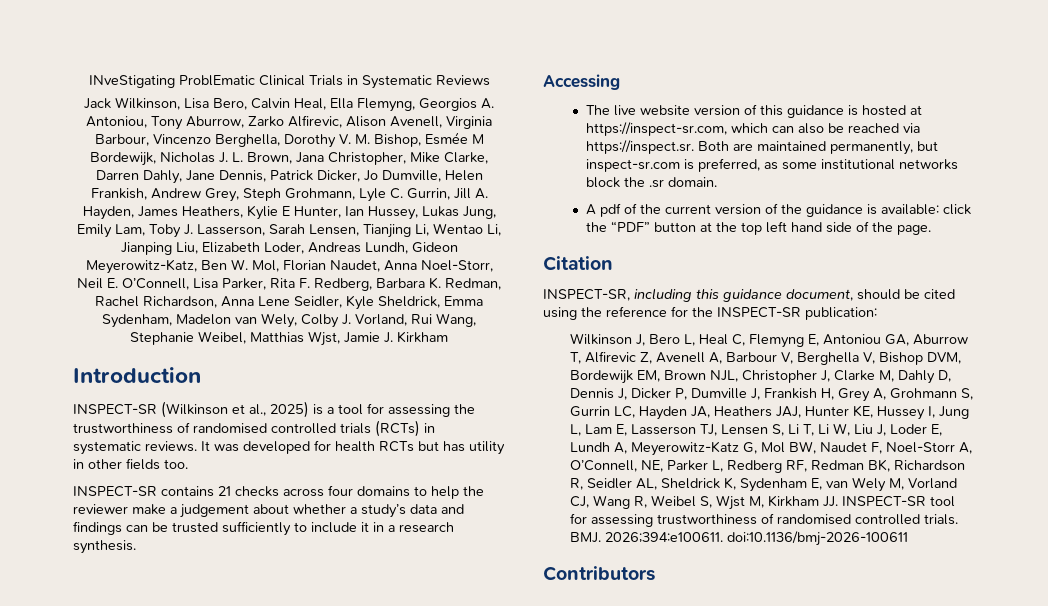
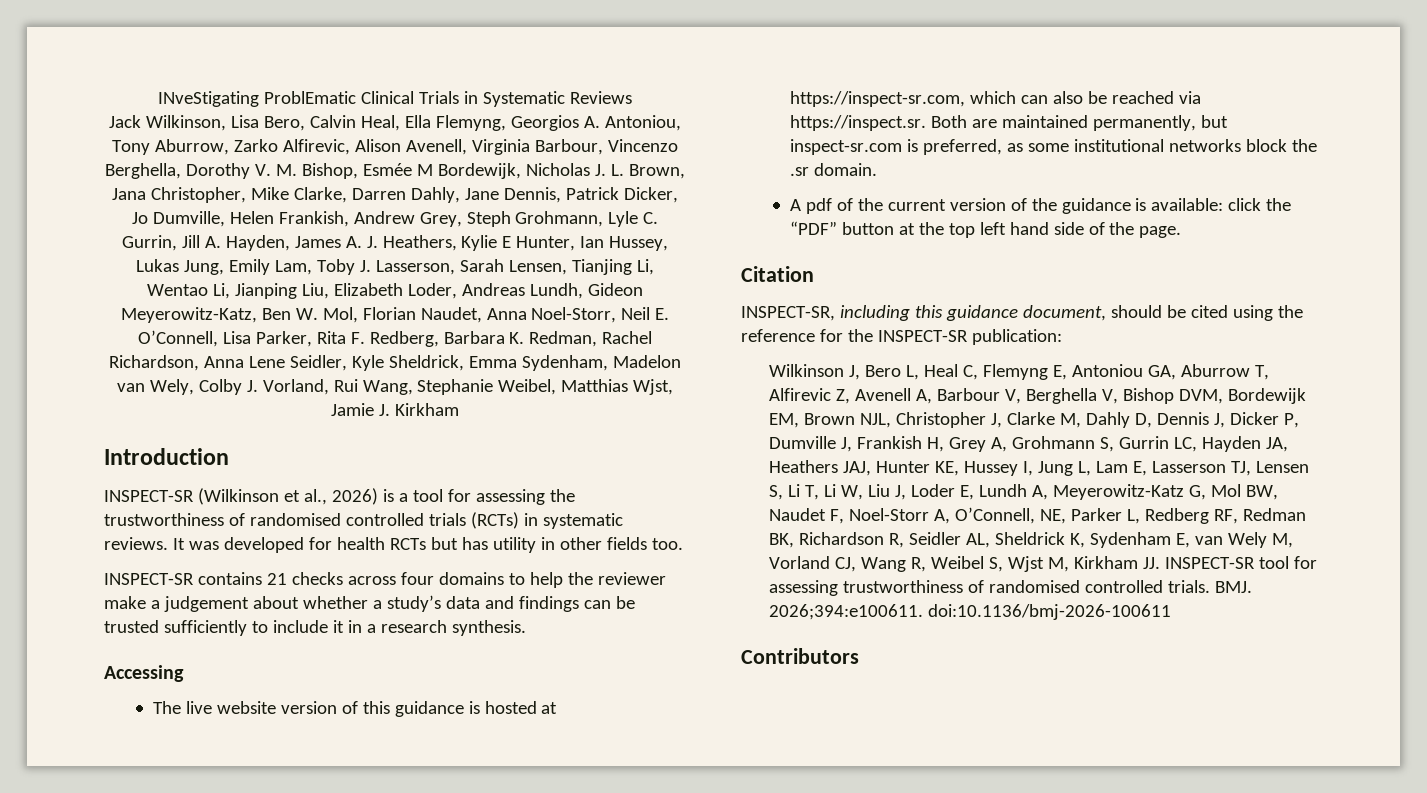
(178, 211) none -> [345,236,378,248] A. J.
[270,401,309,418] 2025) -> [331,488,378,505] 2026)

